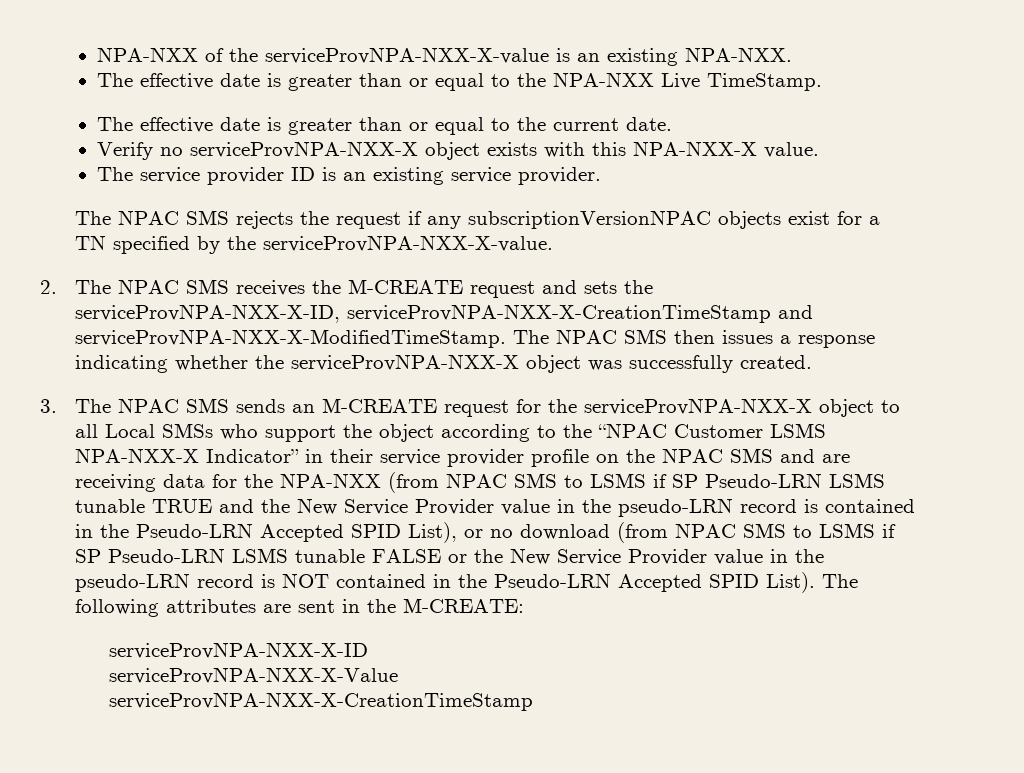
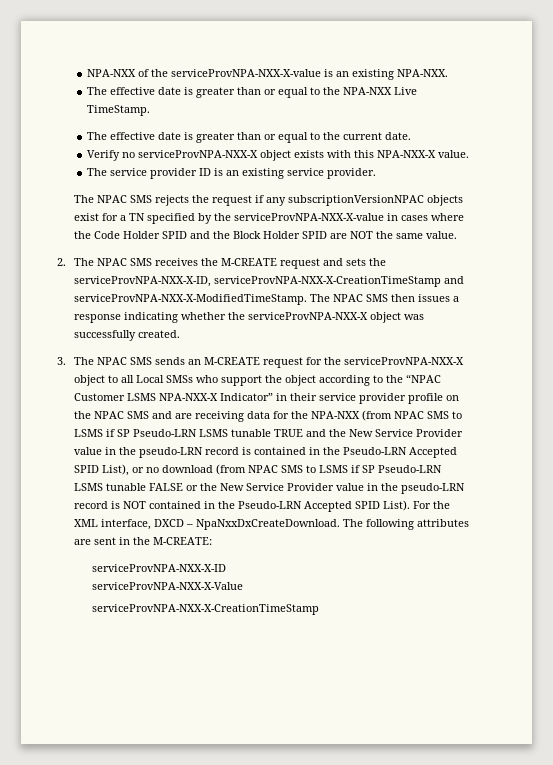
[262,235,553,252] serviceProvNPA-NXX-X-value. -> [234,213,465,221] [74,231,458,239] serviceProvNPA-NXX-X-value in cases where the Code Holder SPID and the Block Holder SPID are NOT the same value.
(815, 582) none -> [413,501,451,509] [74,519,341,530] For the XML interface, DXCD – NpaNxxDxCreateDownload.

